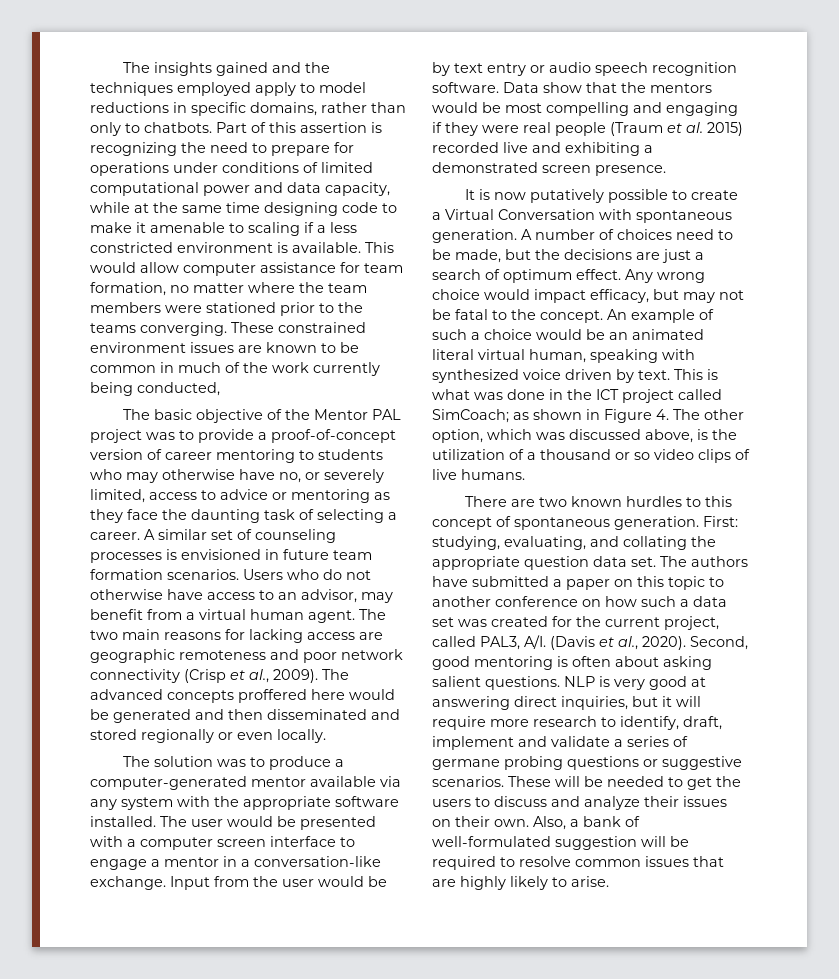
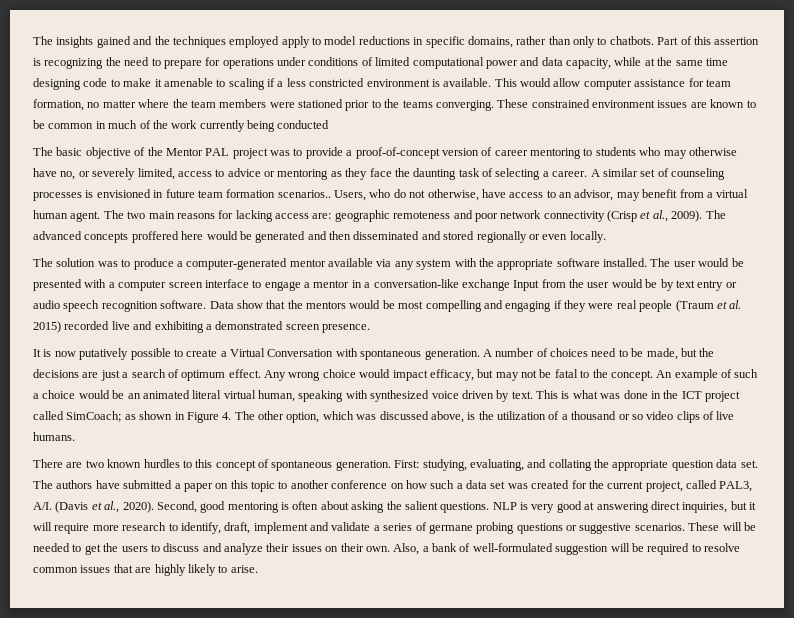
[137,382,220,396] conducted, -> [277,120,330,129] conducted
[167,569,283,580] scenarios. Users -> [277,190,366,201] scenarios.. Users,
[90,589,163,600] otherwise -> [427,189,479,201] otherwise,
[359,632,383,640] are -> [312,213,332,219] are:
[90,876,166,890] exchange. -> [461,279,510,291] exchange
(712, 663) none -> [386,501,402,510] the

